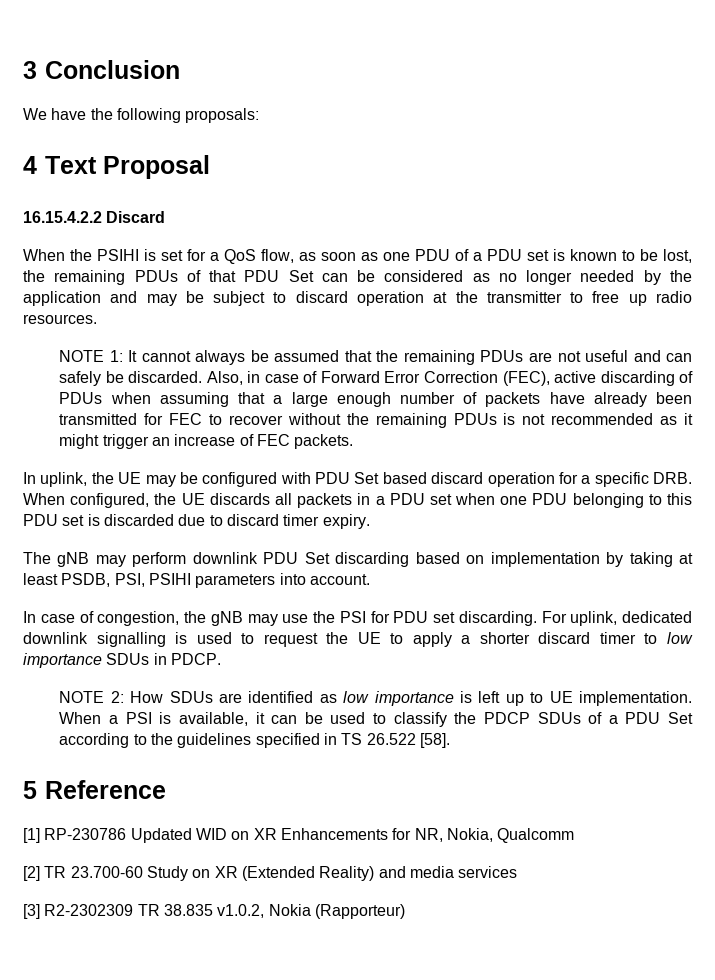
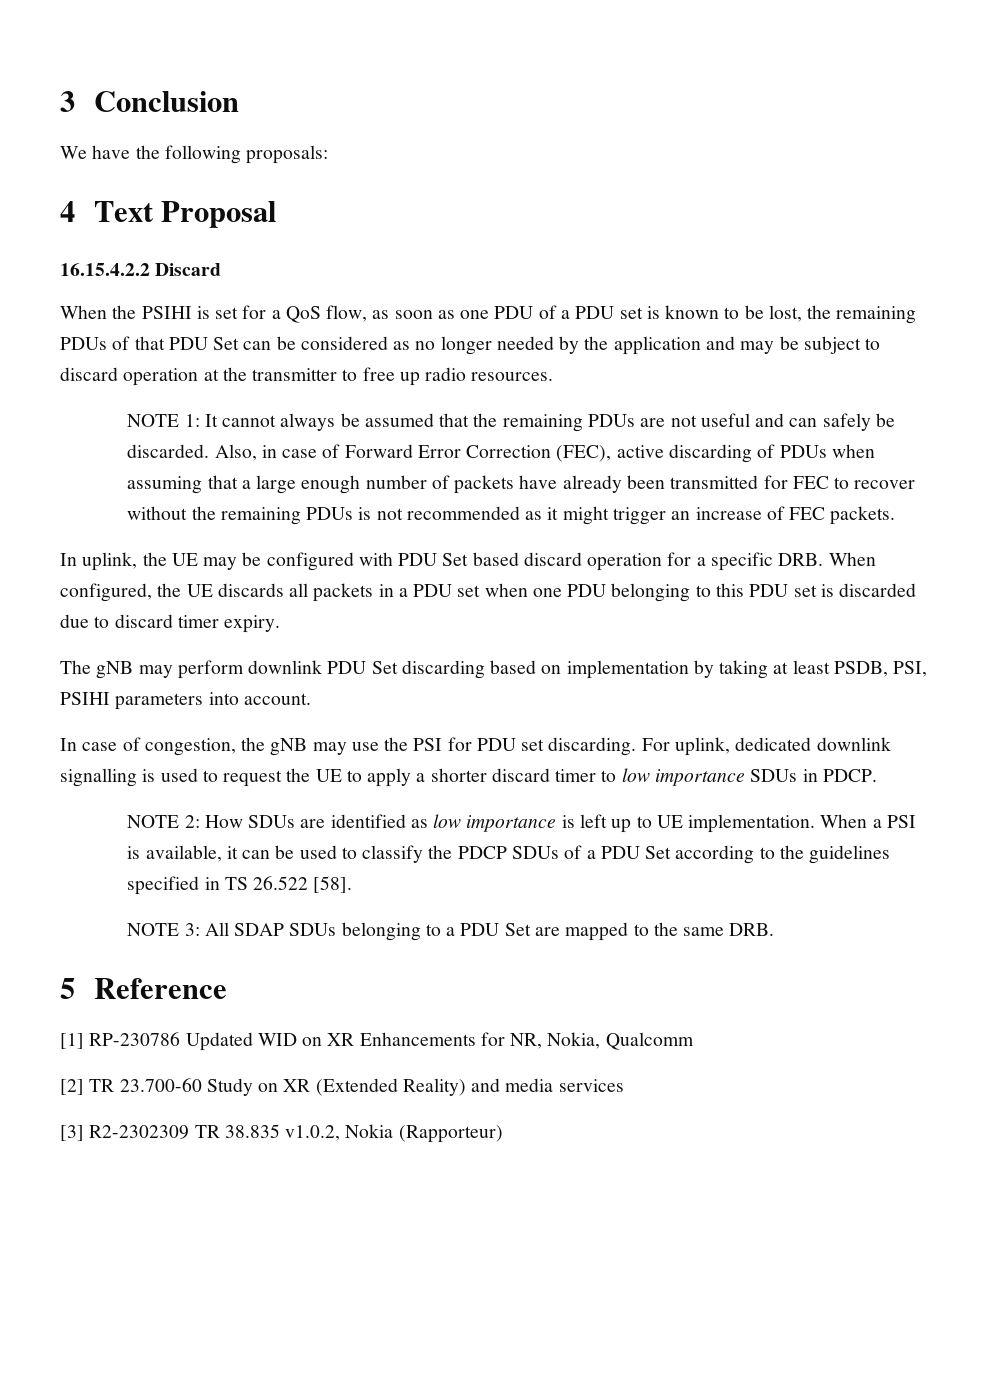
(451, 740) none -> [127,922,775,941] // NOTE 3: All SDAP SDUs belonging to a PDU Set are mapped to the same DRB.

